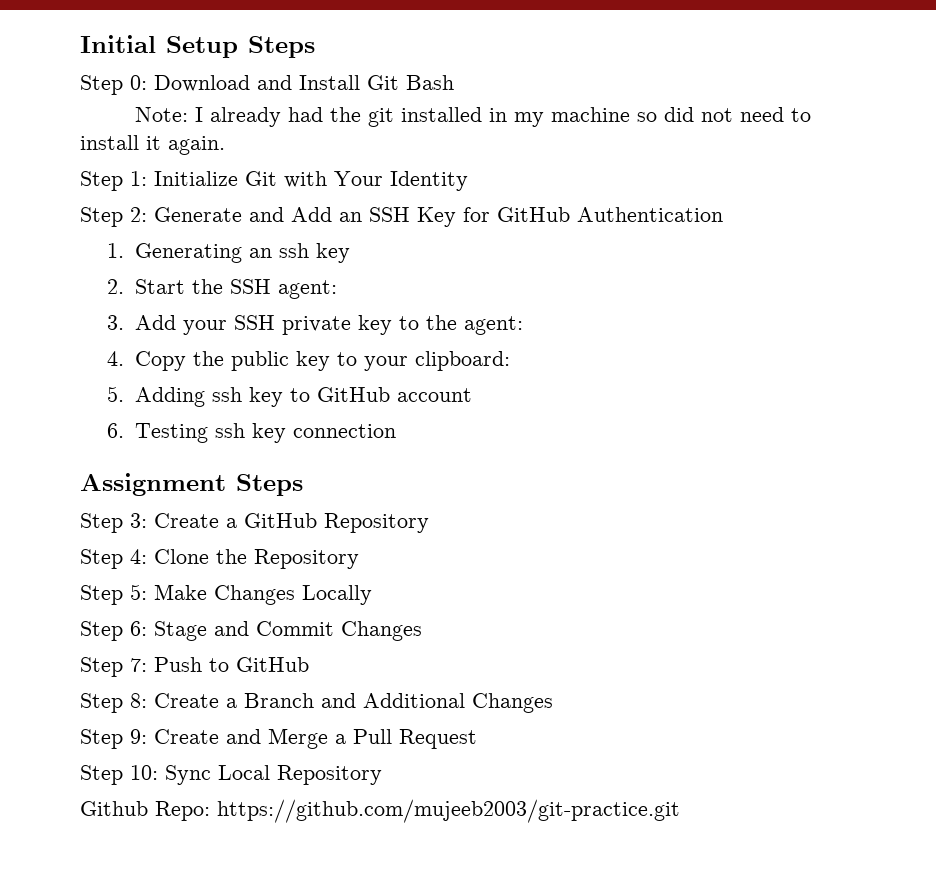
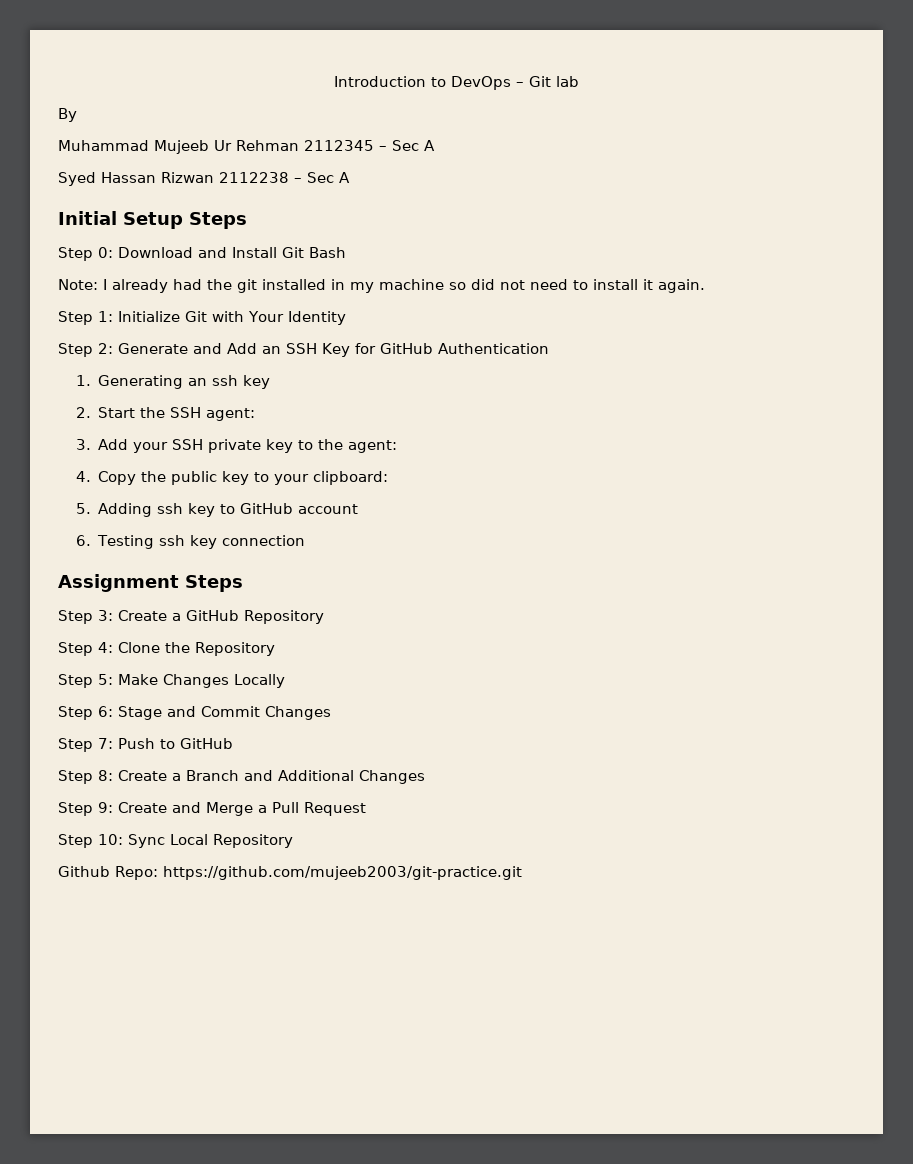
(80, 44) none -> [334,76,579,90] [58,108,77,122] [58,140,435,154] [58,172,350,186] Introduction to DevOps – Git lab // By // Muhammad Mujeeb Ur Rehman 2112345 – Sec A // Syed Hassan Rizwan 2112238 – Sec A //

